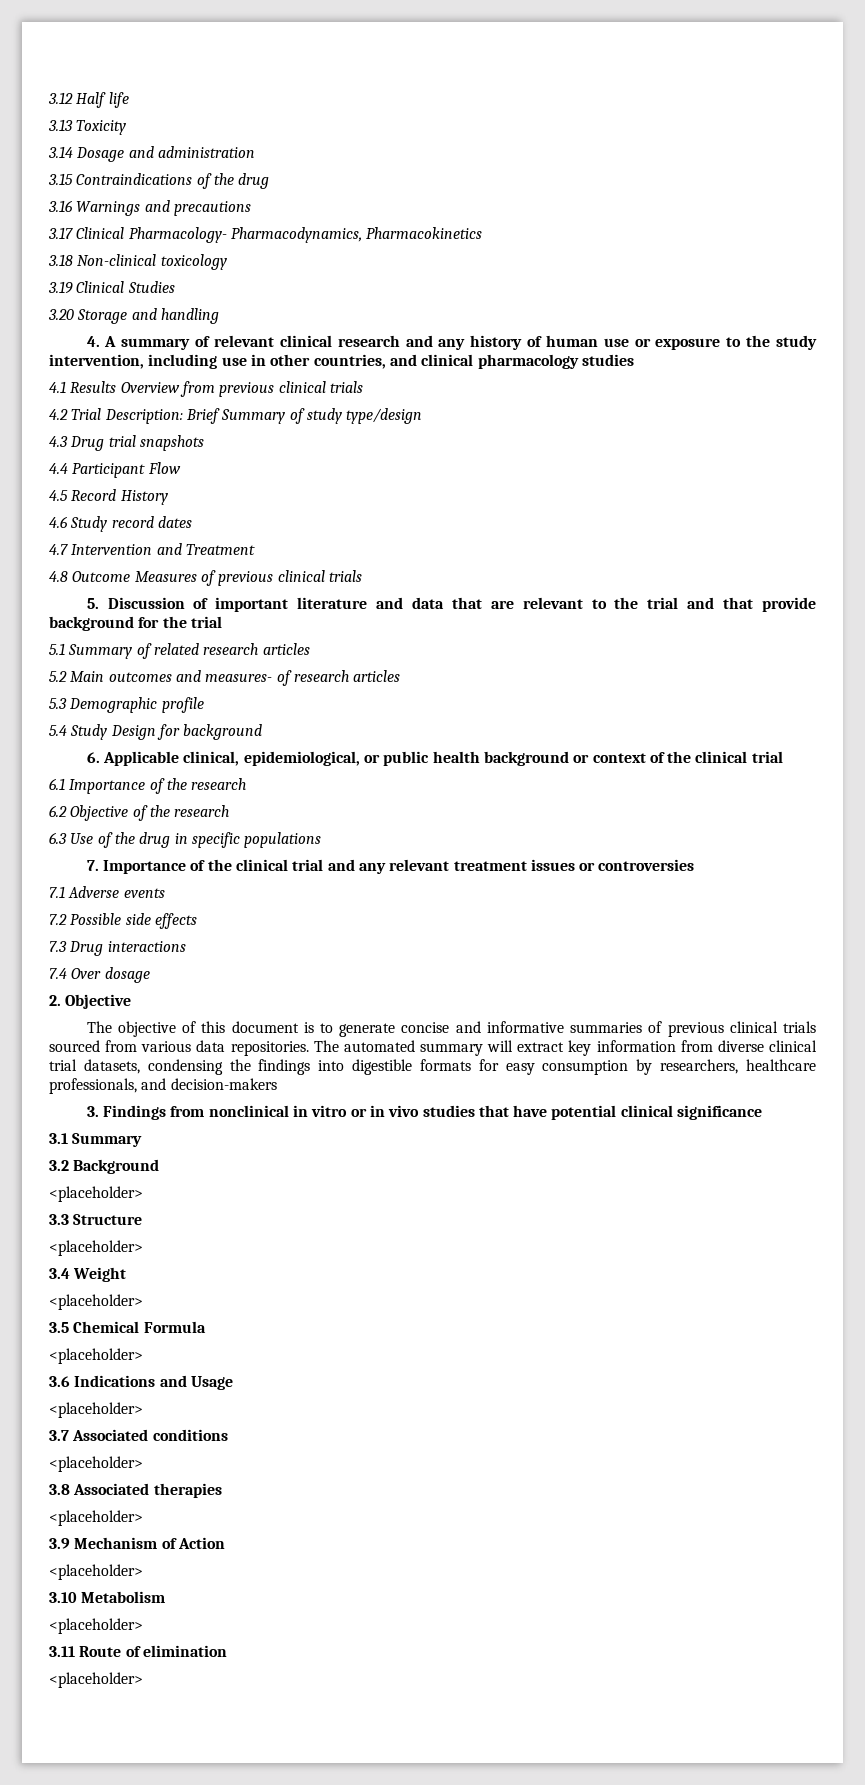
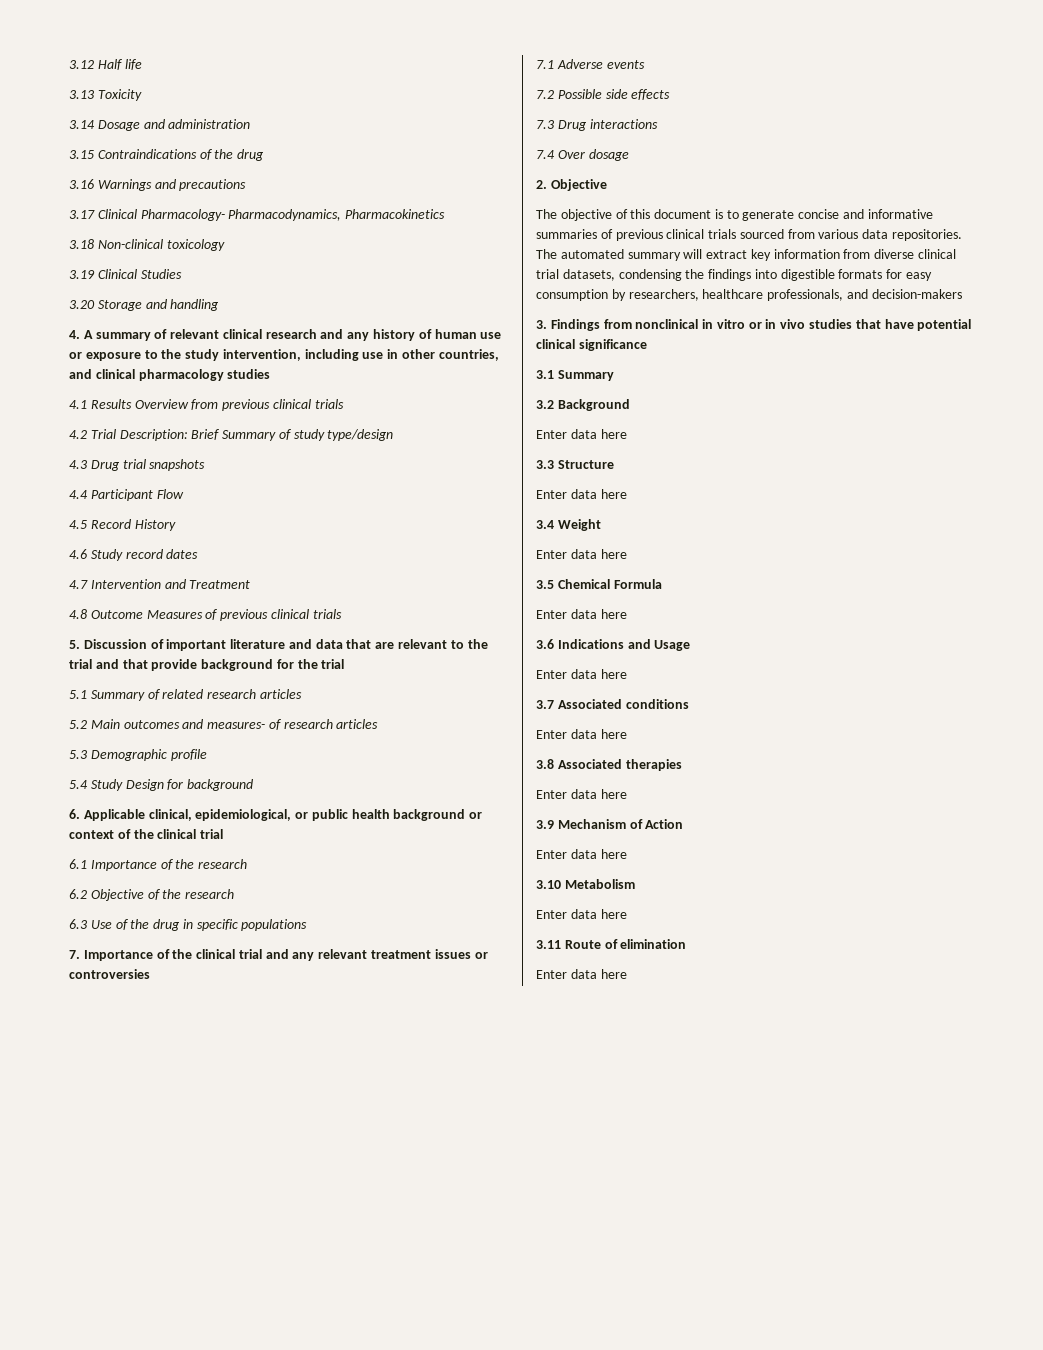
[49,1186,143,1202] <placeholder> -> [536,429,627,439] Enter data here
[49,1240,143,1256] <placeholder> -> [536,489,627,499] Enter data here
[49,1294,143,1310] <placeholder> -> [536,549,627,559] Enter data here
[49,1348,143,1364] <placeholder> -> [536,609,627,619] Enter data here
[49,1402,143,1418] <placeholder> -> [536,669,627,679] Enter data here
[49,1456,143,1472] <placeholder> -> [536,729,627,739] Enter data here
[49,1510,143,1526] <placeholder> -> [536,789,627,799] Enter data here
[49,1564,143,1580] <placeholder> -> [536,849,627,859] Enter data here
[49,1618,143,1634] <placeholder> -> [536,909,627,919] Enter data here
[49,1672,143,1688] <placeholder> -> [536,969,627,979] Enter data here

